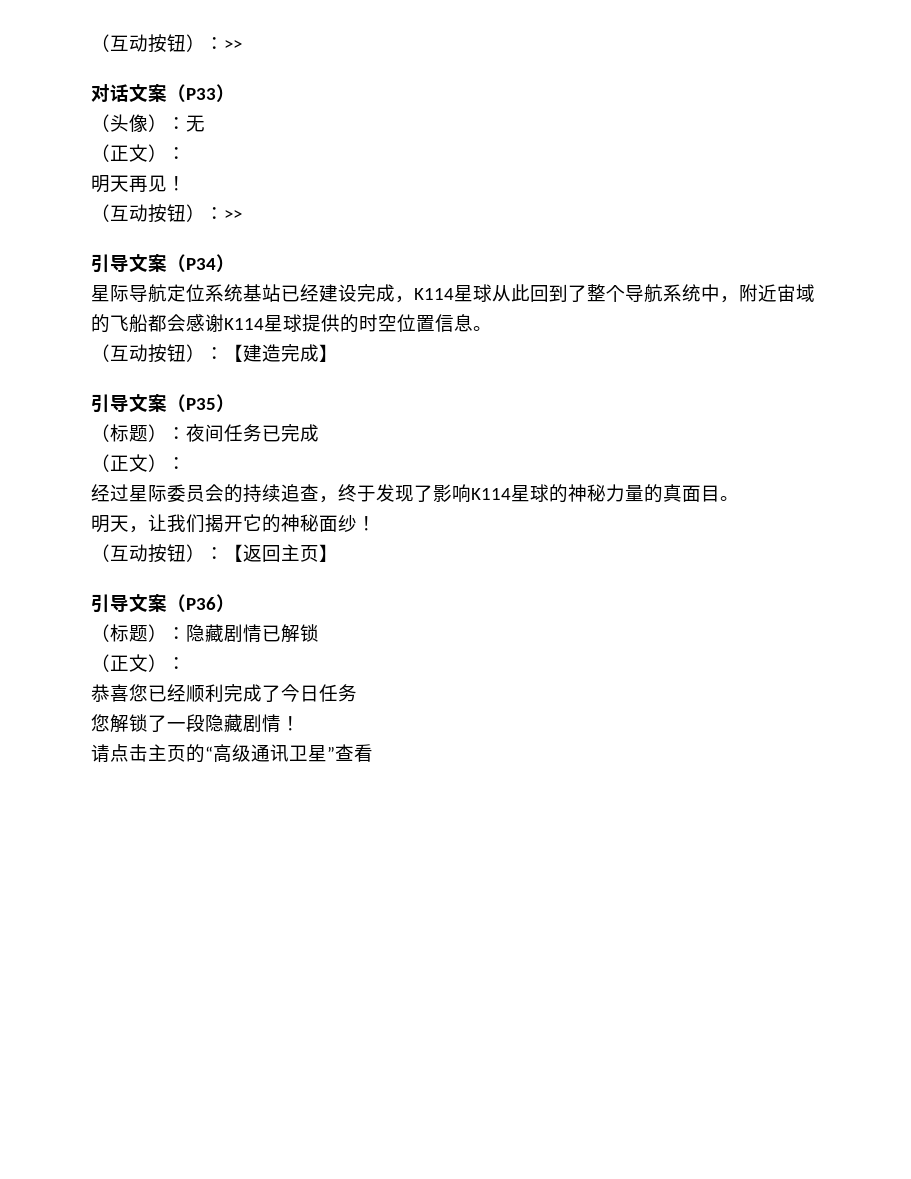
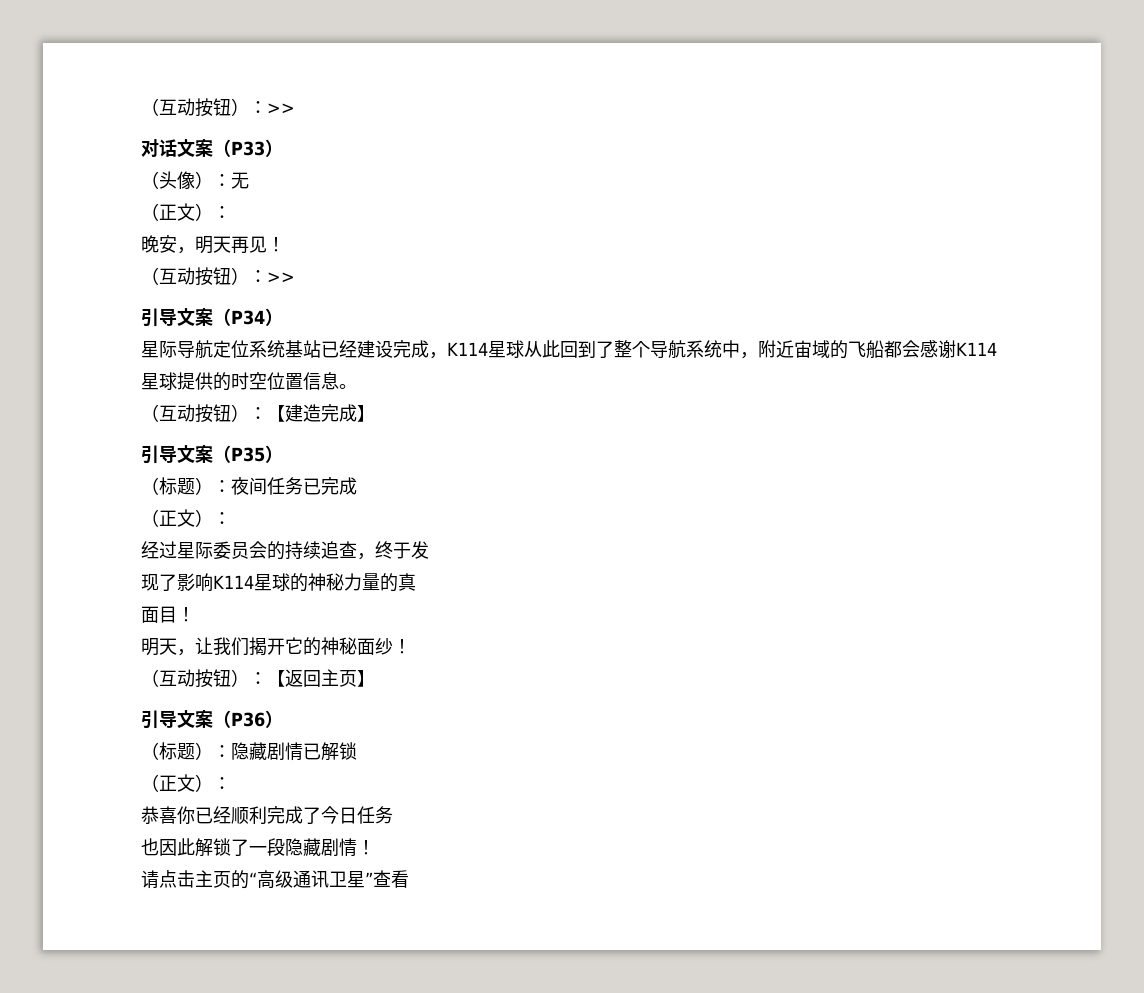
(186, 153) none -> [141,235,195,254] 晚安，
(395, 493) none -> (429, 550) //
[682,485,739,502] 面目。 -> [141,606,195,623] // 面目！
[129,684,148,702] 您 -> [177,806,195,824] 你
[91,714,110,732] 您 -> [141,838,195,856] 也因此

